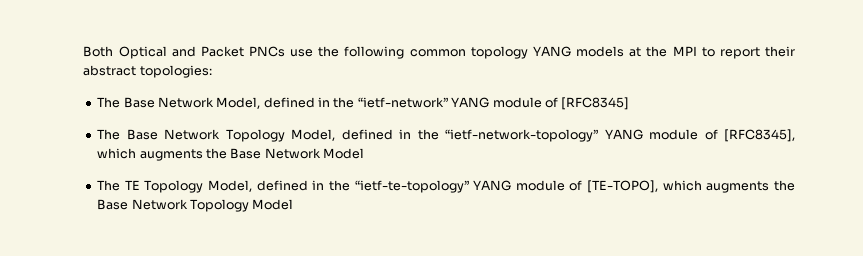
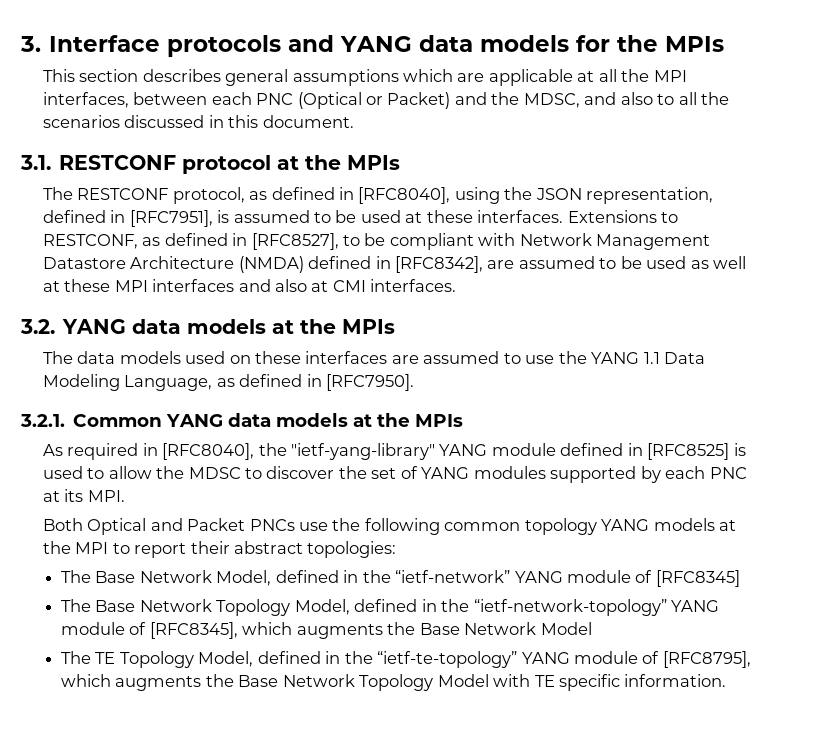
(83, 51) none -> [20,35,725,57] [42,69,687,86] [42,92,730,109] [42,115,354,128] [20,155,401,174] [42,187,714,204] [42,210,679,227] [42,233,711,250] [42,256,747,273] [42,279,457,292] [20,319,396,334] [42,351,706,364] [42,374,415,391] [20,413,464,427] [42,443,746,460] [42,466,747,483] [42,489,125,502] 3. Interface protocols and YANG data models for the MPIs // This section describes general assumptions which are applicable at all the MPI interfaces, between each PNC (Optical or Packet) and the MDSC, and also to all the scenarios discussed in this document. // 3.1. RESTCONF protocol at the MPIs // The RESTCONF protocol, as defined in [RFC8040], using the JSON representation, defined in [RFC7951], is assumed to be used at these interfaces. Extensions to RESTCONF, as defined in [RFC8527], to be compliant with Network Management Datastore Architecture (NMDA) defined in [RFC8342], are assumed to be used as well at these MPI interfaces and also at CMI interfaces. // 3.2. YANG data models at the MPIs // The data models used on these interfaces are assumed to use the YANG 1.1 Data Modeling Language, as defined in [RFC7950]. // 3.2.1. Common YANG data models at the MPIs // As required in [RFC8040], the "ietf-yang-library" YANG module defined in [RFC8525] is used to allow the MDSC to discover the set of YANG modules supported by each PNC at its MPI. //
[587,180,659,193] [TE-TOPO], -> [662,651,751,668] [RFC8795],
(294, 204) none -> [493,674,727,691] with TE specific information.

